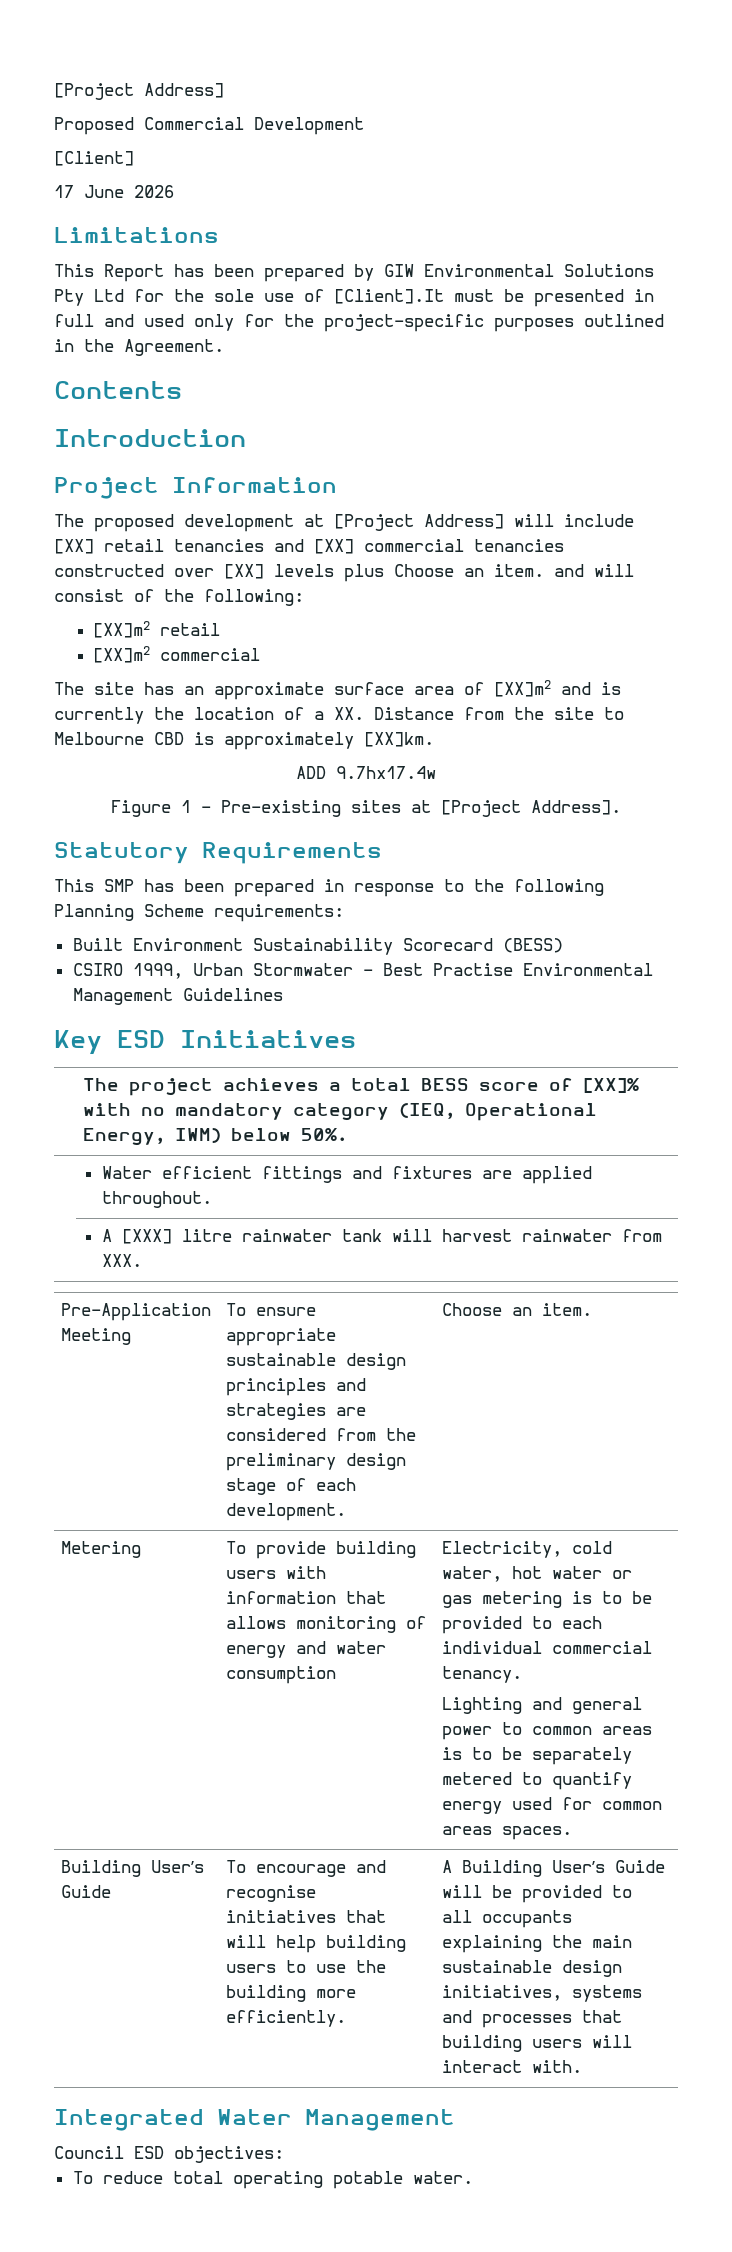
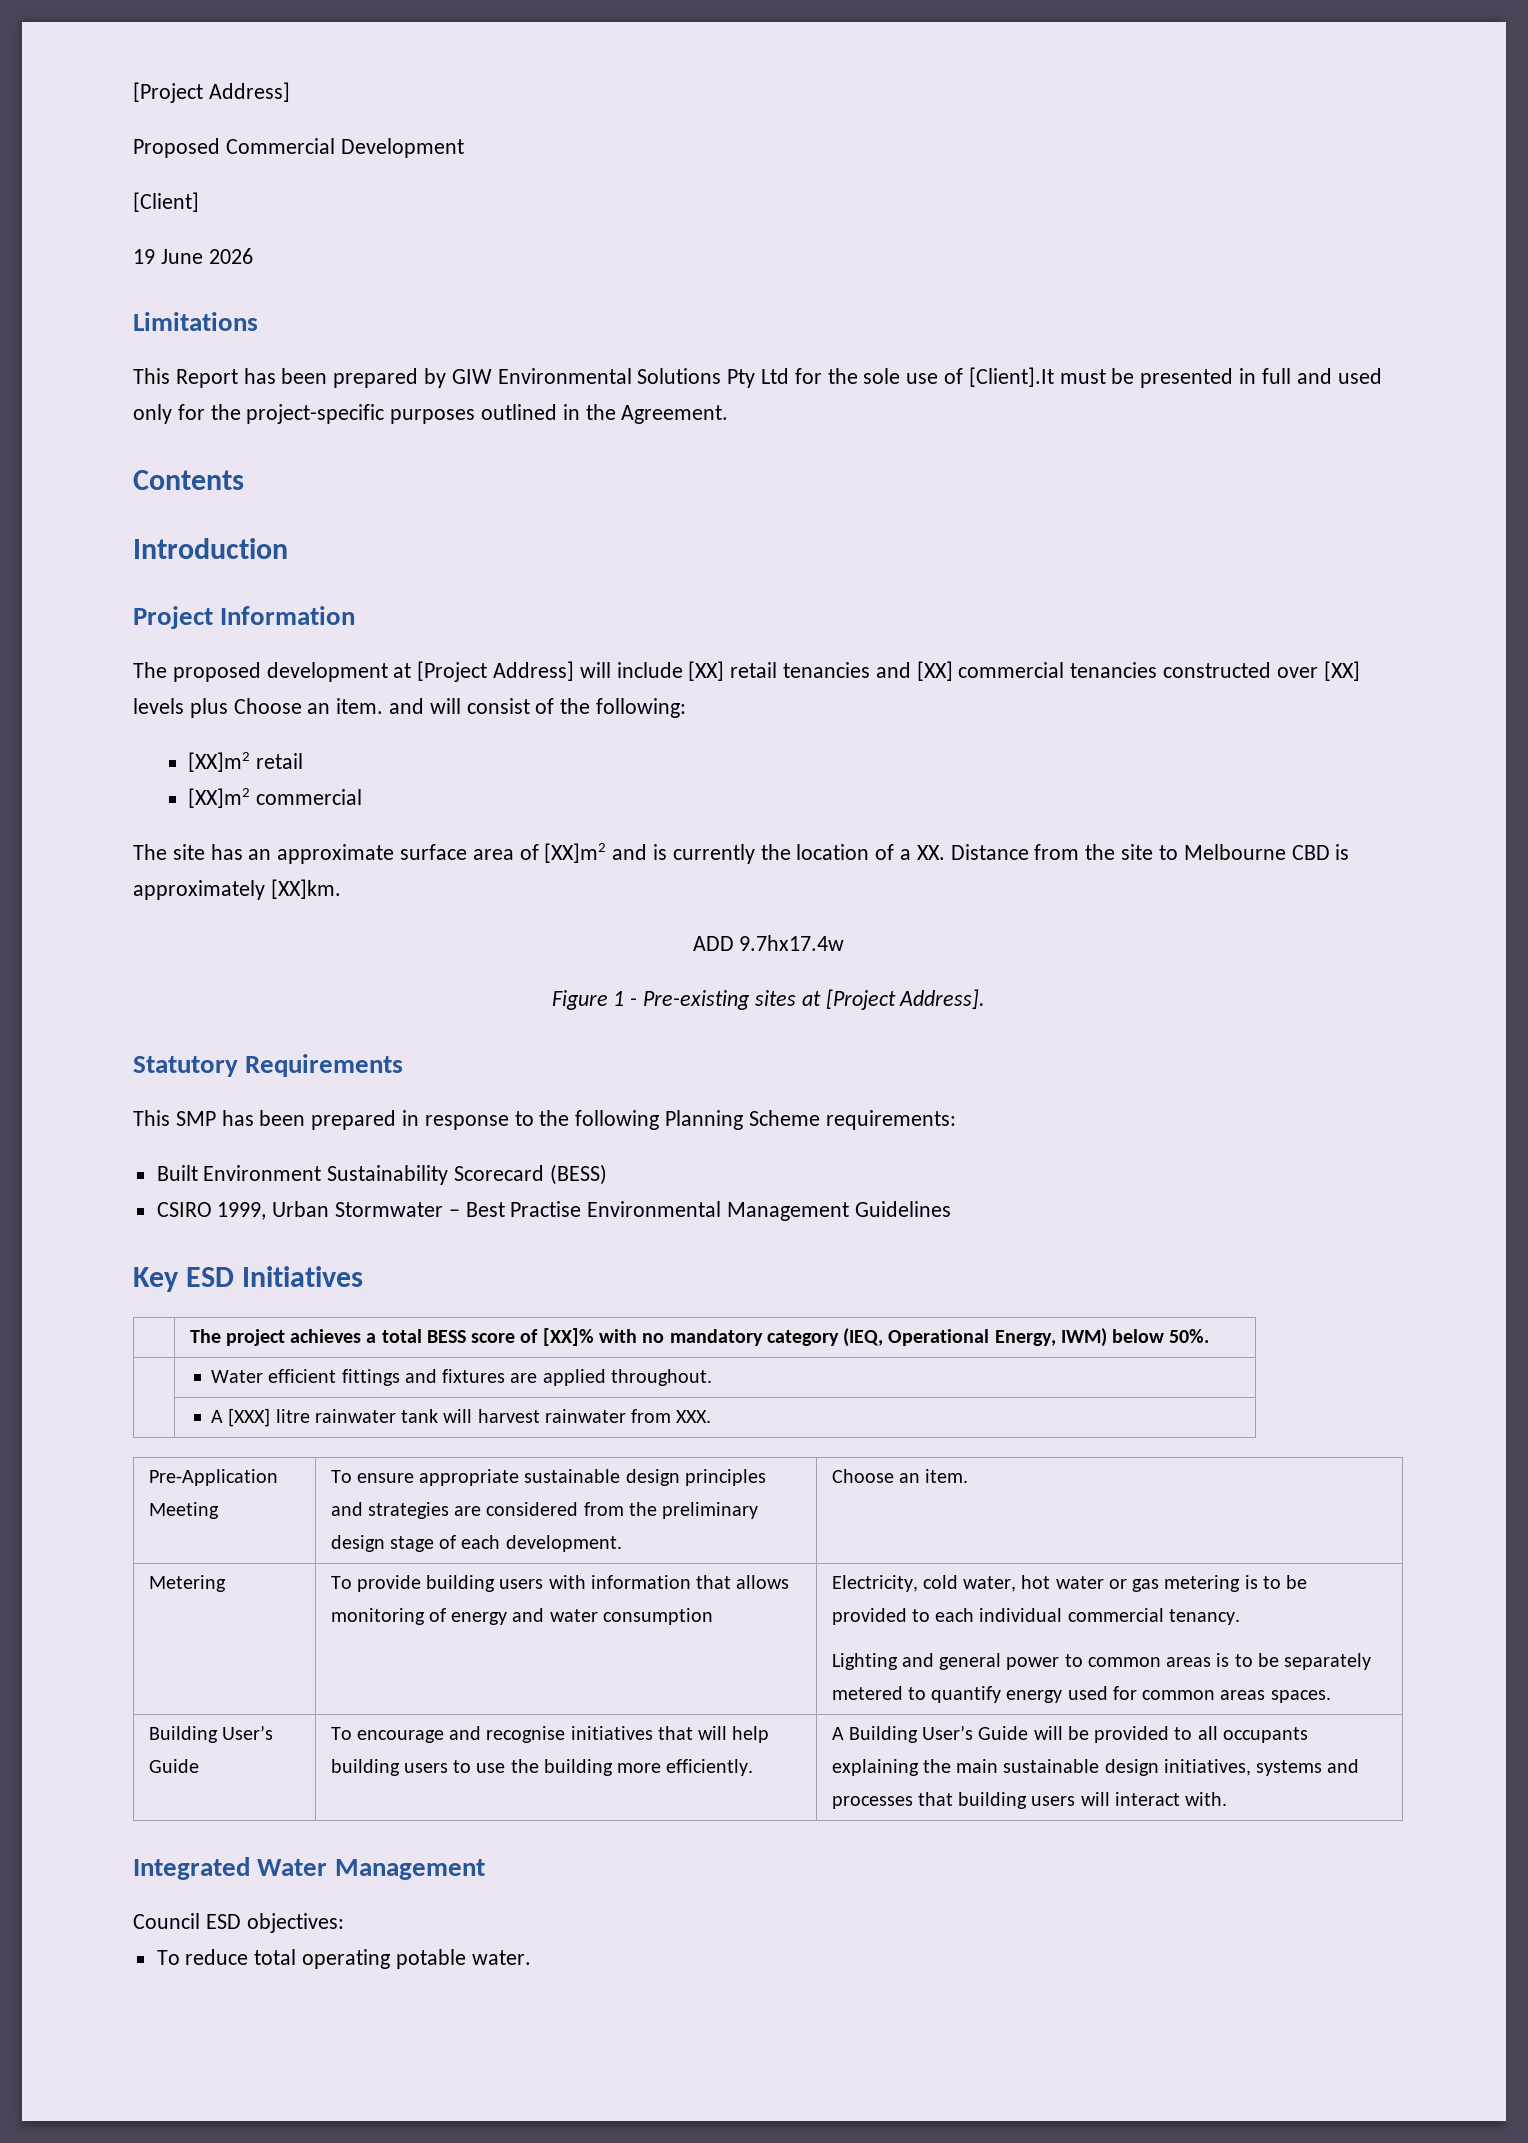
[54,185,74,198] 17 -> [133,249,155,264] 19

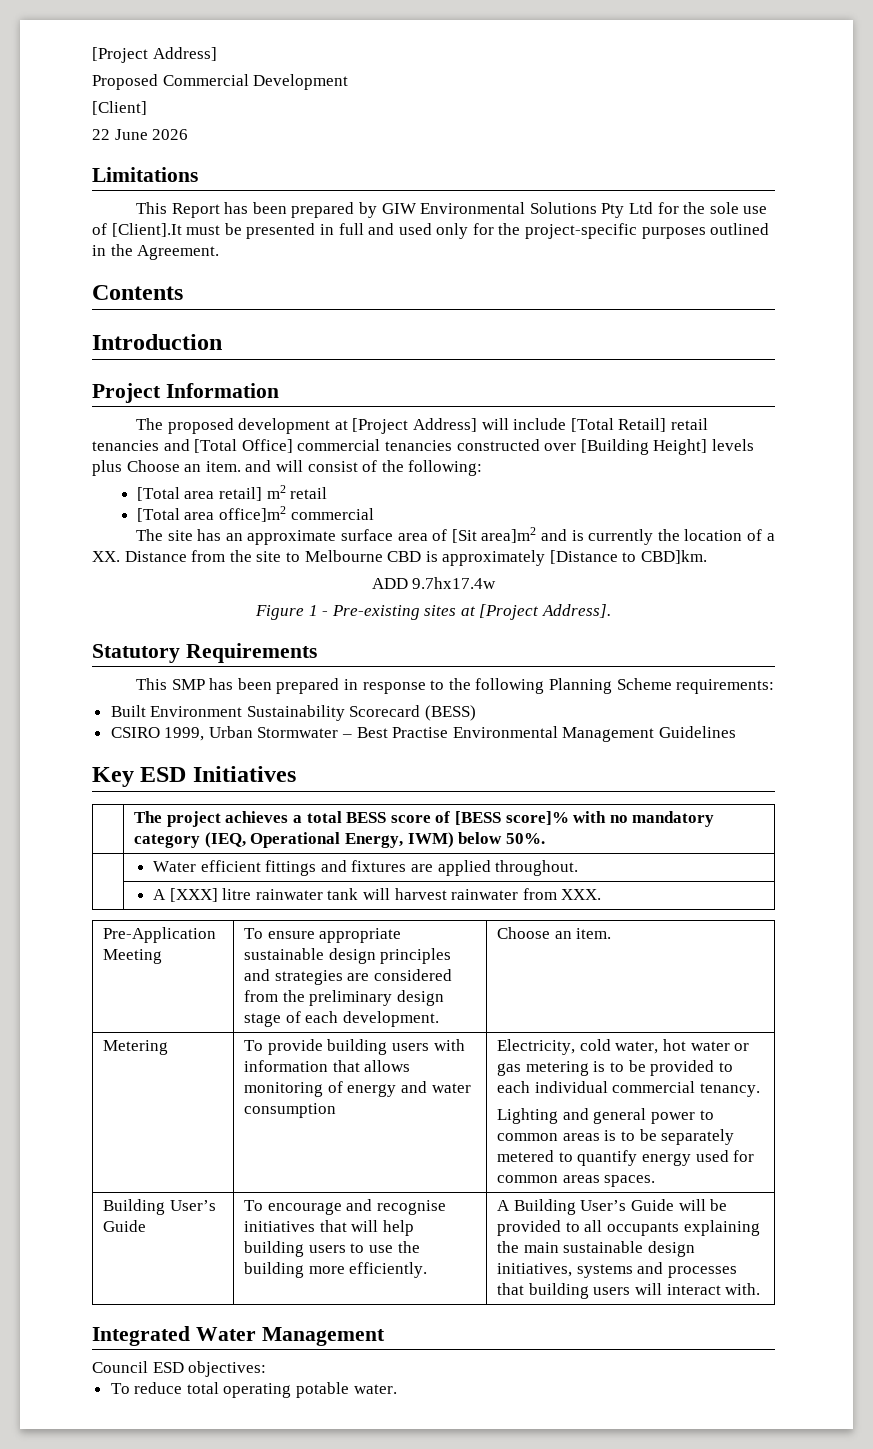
[133,249,155,264] 19 -> [92,129,110,140] 22
[688,661,725,681] [XX] -> [570,418,667,432] [Total Retail]
[916,661,953,681] [XX] -> [194,439,293,453] [Total Office]
[1323,661,1360,681] [XX] -> [580,439,708,455] [Building Height]
[187,752,303,772] [187,788,250,808] [XX]m2 retail // [XX]m2 -> [136,485,328,501] [136,506,287,522] [Total area retail] m2 retail // [Total area office]m2
[544,843,607,863] [XX]m2 -> [451,527,537,543] [Sit area]m2
[270,879,341,899] [XX]km. -> [549,550,708,564] [Distance to CBD]km.
[542,1328,594,1346] [XX]% -> [455,811,569,825] [BESS score]%

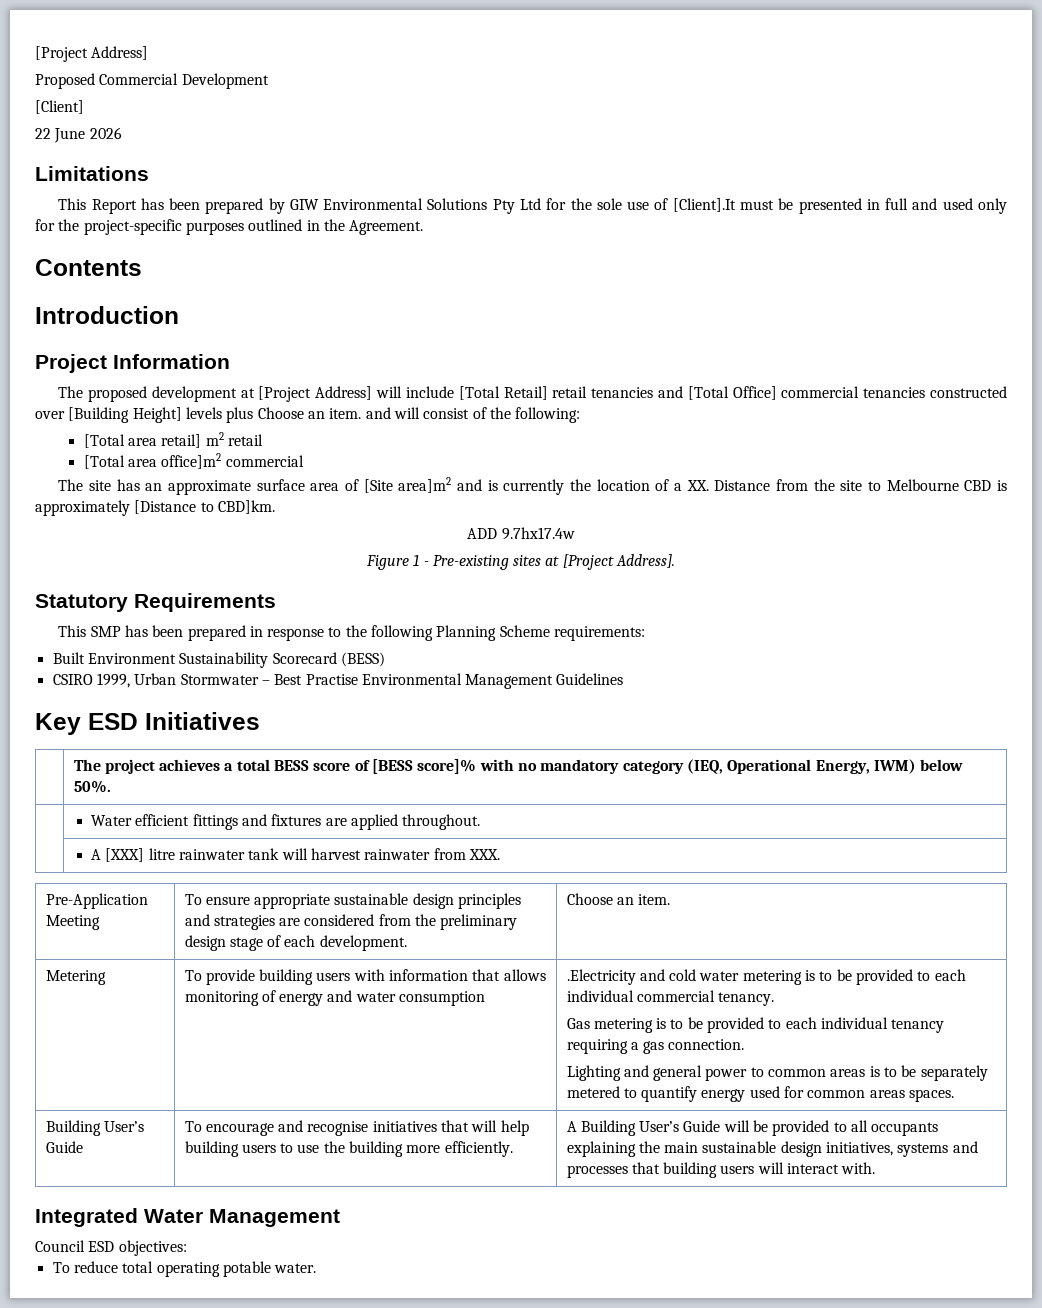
[451,529,477,543] [Sit -> [363,479,393,493] [Site
[497,1039,750,1055] [497,1063,522,1076] Electricity, cold water, hot water or gas -> [566,969,740,985] .Electricity and cold water
(761, 1090) none -> [566,1017,945,1033] [566,1039,745,1054] // Gas metering is to be provided to each individual tenancy requiring a gas connection.

